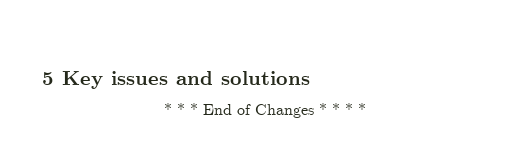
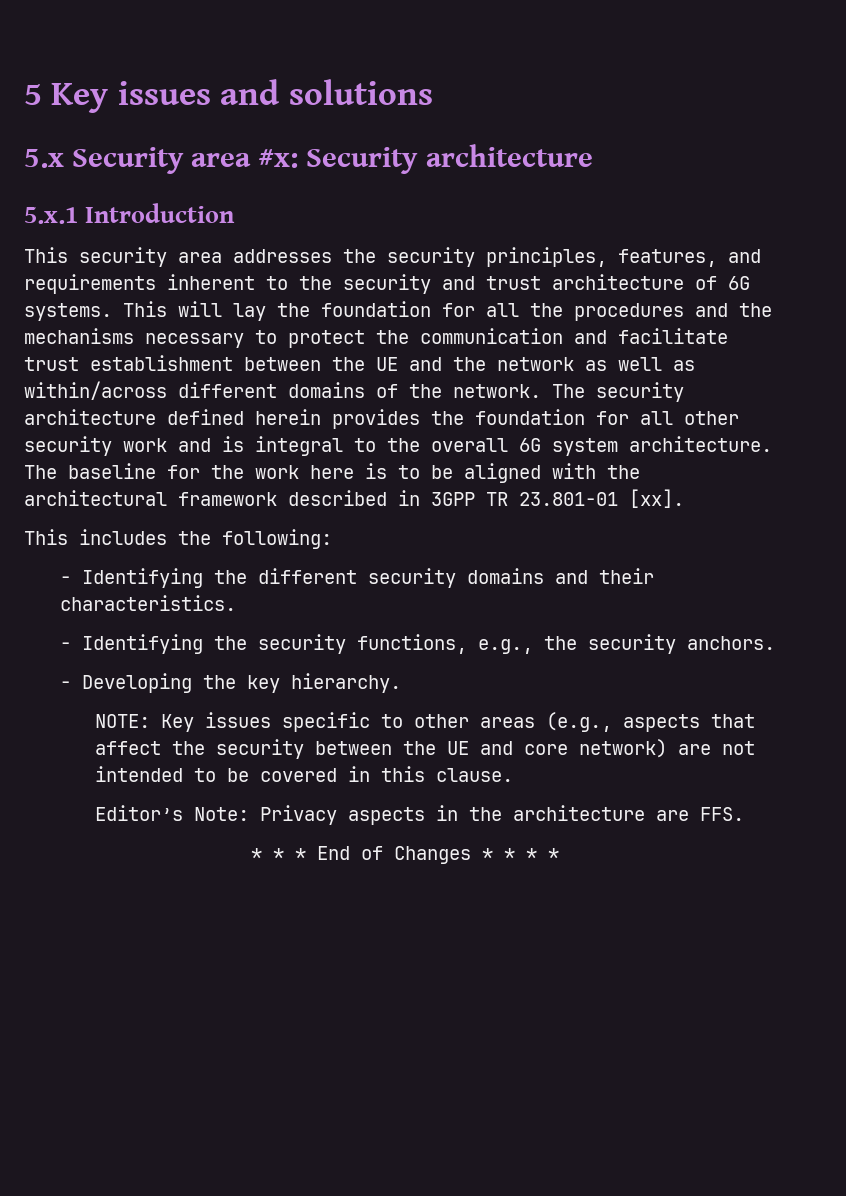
(310, 78) none -> [24,144,593,174] [24,203,236,224] [24,247,761,267] [24,274,750,294] [24,301,772,321] [24,328,728,348] [24,355,695,371] [24,381,684,402] [24,409,739,429] [24,436,772,456] [24,463,640,483] [24,489,684,508] [24,529,332,549] [59,568,654,588] [59,595,236,611] [59,634,775,654] [59,673,401,693] [95,712,756,732] [95,739,756,759] [95,766,514,782] [95,805,745,825] // 5.x Security area #x: Security architecture // 5.x.1 Introduction // This security area addresses the security principles, features, and requirements inherent to the security and trust architecture of 6G systems. This will lay the foundation for all the procedures and the mechanisms necessary to protect the communication and facilitate trust establishment between the UE and the network as well as within/across different domains of the network. The security architecture defined herein provides the foundation for all other security work and is integral to the overall 6G system architecture. The baseline for the work here is to be aligned with the architectural framework described in 3GPP TR 23.801-01 [xx]. // This includes the following: // - Identifying the different security domains and their characteristics. // - Identifying the security functions, e.g., the security anchors. // - Developing the key hierarchy. // NOTE: Key issues specific to other areas (e.g., aspects that affect the security between the UE and core network) are not intended to be covered in this clause. // Editor’s Note: Privacy aspects in the architecture are FFS.

